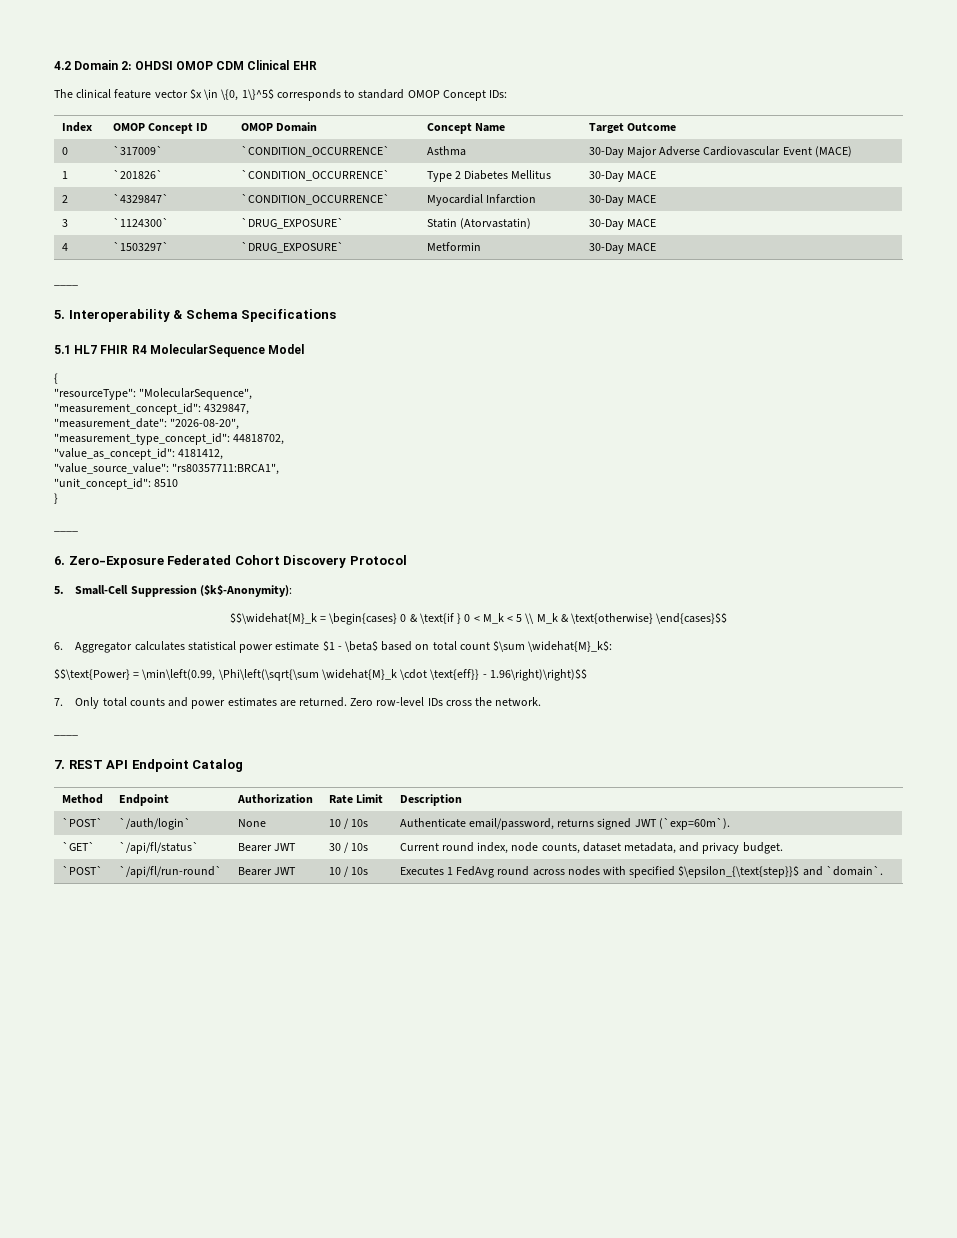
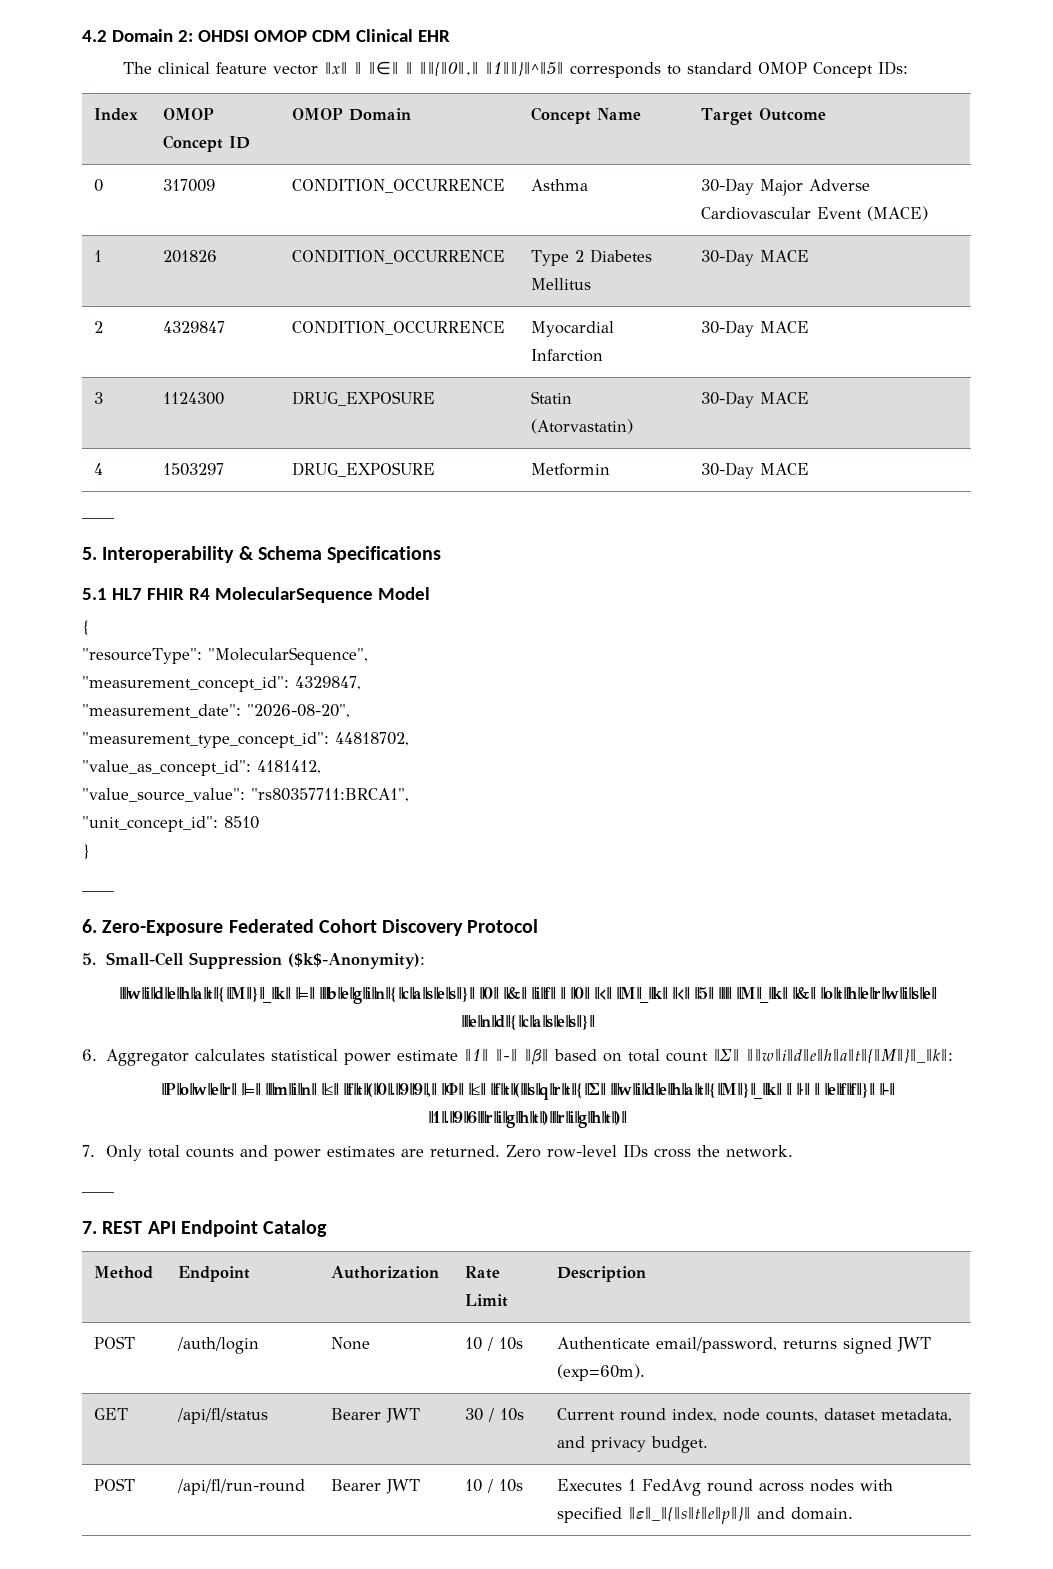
[189,89,274,101] $x \in \{0, 1\}^5$ -> [323,61,564,76] ‖x‖ ‖ ‖∈‖ ‖ ‖‖{‖0‖,‖ ‖1‖‖}‖^‖5‖
[112,146,163,155] [240,146,390,157] `317009` | `CONDITION_OCCURRENCE` -> [163,179,216,192] [292,178,506,193] 317009 | CONDITION_OCCURRENCE
[112,170,163,179] [240,170,390,181] `201826` | `CONDITION_OCCURRENCE` -> [163,250,218,263] [292,249,506,264] 201826 | CONDITION_OCCURRENCE
[112,194,169,203] [240,194,390,205] `4329847` | `CONDITION_OCCURRENCE` -> [163,321,226,333] [292,320,506,335] 4329847 | CONDITION_OCCURRENCE
[112,218,169,227] [240,218,344,229] `1124300` | `DRUG_EXPOSURE` -> [163,392,225,405] [292,391,436,406] 1124300 | DRUG_EXPOSURE
[112,242,169,251] [240,242,344,253] `1503297` | `DRUG_EXPOSURE` -> [163,463,225,476] [292,462,436,477] 1503297 | DRUG_EXPOSURE
[229,613,728,625] $$\widehat{M}_k = \begin{cases} 0 & \text{if } 0 < M_k < 5 \\ M_k & \text{otherwise} \end{cases}$$ -> [118,987,937,1004] [460,1015,595,1030] ‖‖w‖i‖d‖e‖h‖a‖t‖{‖M‖}‖_‖k‖ ‖=‖ ‖‖b‖e‖g‖i‖n‖{‖c‖a‖s‖e‖s‖}‖ ‖0‖ ‖&‖ ‖i‖f‖ ‖ ‖0‖ ‖<‖ ‖M‖_‖k‖ ‖<‖ ‖5‖ ‖‖‖ ‖M‖_‖k‖ ‖&‖ ‖o‖t‖h‖e‖r‖w‖i‖s‖e‖ ‖‖e‖n‖d‖{‖c‖a‖s‖e‖s‖}‖
[322,641,378,652] $1 - \beta$ -> [463,1049,549,1065] ‖1‖ ‖-‖ ‖β‖
[493,641,613,652] [54,669,587,681] $\sum \widehat{M}_k$: // $$\text{Power} = \min\left(0.99, \Phi\left(\sqrt{\sum \widehat{M}_k \cdot \text{eff}} - 1.96\right)\right)$$ -> [712,1049,953,1063] [160,1083,895,1100] [428,1111,627,1128] ‖∑‖ ‖‖w‖i‖d‖e‖h‖a‖t‖{‖M‖}‖_‖k‖: // ‖P‖o‖w‖e‖r‖ ‖=‖ ‖‖m‖i‖n‖ ‖≤‖ ‖f‖t‖(‖0‖.‖9‖9‖,‖ ‖Φ‖ ‖≤‖ ‖f‖t‖(‖‖s‖q‖r‖t‖{‖∑‖ ‖‖w‖i‖d‖e‖h‖a‖t‖{‖M‖}‖_‖k‖ ‖ ‖·‖ ‖ ‖e‖f‖f‖}‖ ‖-‖ ‖1‖.‖9‖6‖‖r‖i‖g‖h‖t‖)‖‖r‖i‖g‖h‖t‖)‖
[61,818,103,827] [118,818,191,830] `POST` | `/auth/login` -> [94,1336,136,1349] [177,1337,260,1354] POST | /auth/login
[658,818,730,830] [61,842,95,851] [118,842,199,854] (`exp=60m`). // `GET` | `/api/fl/status` -> [557,1364,646,1381] [94,1408,129,1420] [177,1408,269,1424] (exp=60m). // GET | /api/fl/status
[61,866,103,875] [118,866,222,878] `POST` | `/api/fl/run-round` -> [94,1478,136,1491] [177,1479,306,1495] POST | /api/fl/run-round
[678,866,883,878] $\epsilon_{\text{step}}$ and `domain`. -> [628,1507,854,1524] ‖ε‖_‖{‖s‖t‖e‖p‖}‖ and domain.

